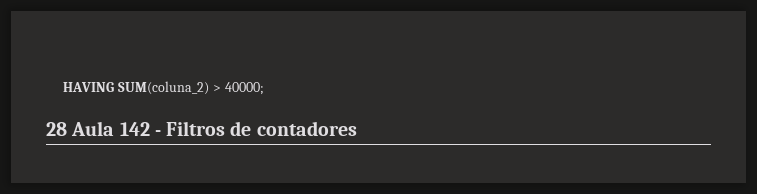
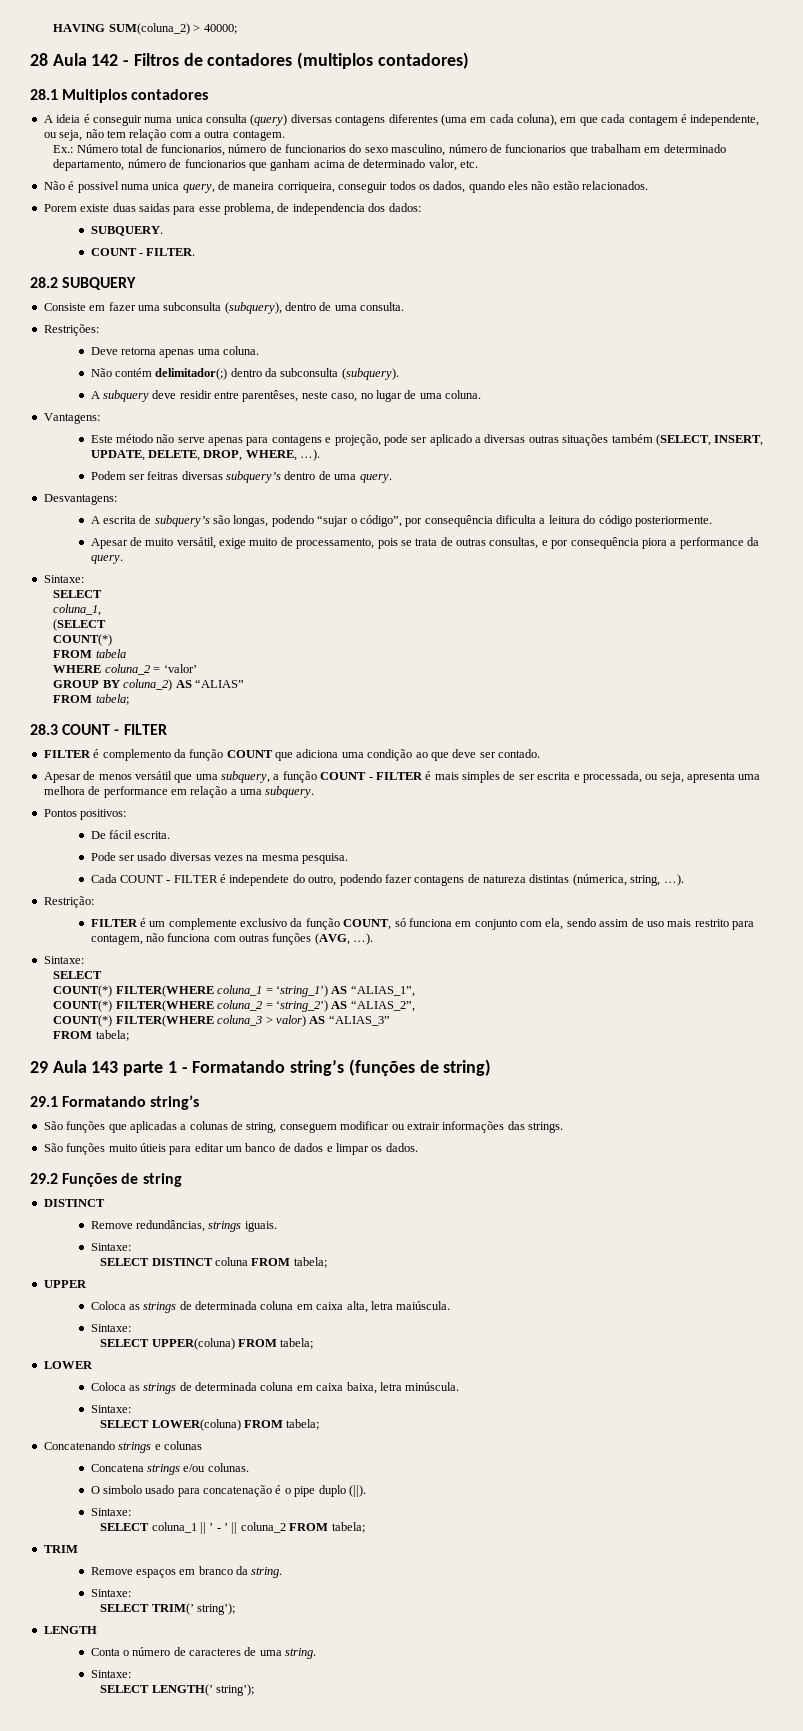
(357, 128) none -> [297,52,469,69] [30,89,209,103] [43,114,760,126] [43,129,285,141] [53,144,726,156] [53,159,479,171] [43,181,649,193] [43,203,421,215] [90,226,163,236] [90,248,196,256] [30,277,137,290] [43,302,405,314] [43,324,99,336] [90,346,260,358] [90,368,399,380] [90,390,482,402] [43,413,100,424] [90,434,764,446] [90,449,321,461] [90,471,392,483] [43,494,117,505] [90,515,712,527] [90,537,760,549] [90,555,123,564] [43,575,84,583] [53,590,103,598] [53,604,102,616] [53,619,107,631] [53,634,113,646] [53,649,126,658] [53,664,197,675] [53,679,244,691] [53,694,129,705] [30,724,167,735] [43,749,540,761] [43,771,761,783] [43,786,315,798] [43,809,127,820] [90,830,171,839] [90,852,349,864] [90,874,684,886] [43,896,94,908] [90,918,755,930] [90,933,374,945] [43,956,84,964] [53,971,103,979] [53,985,415,997] [53,1000,415,1012] [53,1015,390,1027] [53,1030,129,1041] [30,1059,492,1076] [30,1095,200,1110] [43,1121,563,1133] [43,1143,418,1155] [30,1173,182,1187] [43,1199,105,1207] [90,1220,277,1232] [90,1243,131,1251] [100,1257,327,1268] [43,1280,87,1288] [90,1301,451,1313] [90,1324,131,1332] [100,1338,314,1350] [43,1361,93,1369] [90,1382,460,1394] [90,1405,131,1413] [100,1419,320,1431] [43,1441,202,1453] [90,1463,249,1475] [90,1485,366,1497] [90,1508,131,1516] [100,1522,365,1534] [43,1545,78,1553] [90,1566,283,1578] [90,1589,131,1597] [100,1603,235,1615] [43,1626,97,1634] [90,1647,317,1659] [90,1670,131,1678] [100,1684,254,1696] (multiplos contadores) // 28.1 Multiplos contadores // A ideia é conseguir numa unica consulta (query) diversas contagens diferentes (uma em cada coluna), em que cada contagem é independente, ou seja, não tem relação com a outra contagem. // Ex.: Número total de funcionarios, número de funcionarios do sexo masculino, número de funcionarios que trabalham em determinado departamento, número de funcionarios que ganham acima de determinado valor, etc. // Não é possivel numa unica query, de maneira corriqueira, conseguir todos os dados, quando eles não estão relacionados. // Porem existe duas saidas para esse problema, de independencia dos dados: // SUBQUERY. // COUNT - FILTER. // 28.2 SUBQUERY // Consiste em fazer uma subconsulta (subquery), dentro de uma consulta. // Restrições: // Deve retorna apenas uma coluna. // Não contém delimitador(;) dentro da subconsulta (subquery). // A subquery deve residir entre parentêses, neste caso, no lugar de uma coluna. // Vantagens: // Este método não serve apenas para contagens e projeção, pode ser aplicado a diversas outras situações também (SELECT, INSERT, UPDATE, DELETE, DROP, WHERE, …). // Podem ser feitras diversas subquery’s dentro de uma query. // Desvantagens: // A escrita de subquery’s são longas, podendo “sujar o código”, por consequência dificulta a leitura do código posteriormente. // Apesar de muito versátil, exige muito de processamento, pois se trata de outras consultas, e por consequência piora a performance da query. // Sintaxe: // SELECT // coluna_1, // (SELECT // COUNT(*) // FROM tabela // WHERE coluna_2 = ‘valor’ // GROUP BY coluna_2) AS “ALIAS” // FROM tabela; // 28.3 COUNT - FILTER // FILTER é complemento da função COUNT que adiciona uma condição ao que deve ser contado. // Apesar de menos versátil que uma subquery, a função COUNT - FILTER é mais simples de ser escrita e processada, ou seja, apresenta uma melhora de performance em relação a uma subquery. // Pontos positivos: // De fácil escrita. // Pode ser usado diversas vezes na mesma pesquisa. // Cada COUNT - FILTER é independete do outro, podendo fazer contagens de natureza distintas (númerica, string, …). // Restrição: // FILTER é um complemente exclusivo da função COUNT, só funciona em conjunto com ela, sendo assim de uso mais restrito para contagem, não funciona com outras funções (AVG, …). // Sintaxe: // SELECT // COUNT(*) FILTER(WHERE coluna_1 = ‘string_1’) AS “ALIAS_1”, // COUNT(*) FILTER(WHERE coluna_2 = ‘string_2’) AS “ALIAS_2”, // COUNT(*) FILTER(WHERE coluna_3 > valor) AS “ALIAS_3” // FROM tabela; // 29 Aula 143 parte 1 - Formatando string’s (funções de string) // 29.1 Formatando string’s // São funções que aplicadas a colunas de string, conseguem modificar ou extrair informações das strings. // São funções muito útieis para editar um banco de dados e limpar os dados. // 29.2 Funções de string // DISTINCT // Remove redundâncias, strings iguais. // Sintaxe: // SELECT DISTINCT coluna FROM tabela; // UPPER // Coloca as strings de determinada coluna em caixa alta, letra maiúscula. // Sintaxe: // SELECT UPPER(coluna) FROM tabela; // LOWER // Coloca as strings de determinada coluna em caixa baixa, letra minúscula. // Sintaxe: // SELECT LOWER(coluna) FROM tabela; // Concatenando strings e colunas // Concatena strings e/ou colunas. // O simbolo usado para concatenação é o pipe duplo (||). // Sintaxe: // SELECT coluna_1 || ’ - ’ || coluna_2 FROM tabela; // TRIM // Remove espaços em branco da string. // Sintaxe: // SELECT TRIM(’ string’); // LENGTH // Conta o número de caracteres de uma string. // Sintaxe: // SELECT LENGTH(’ string’);

